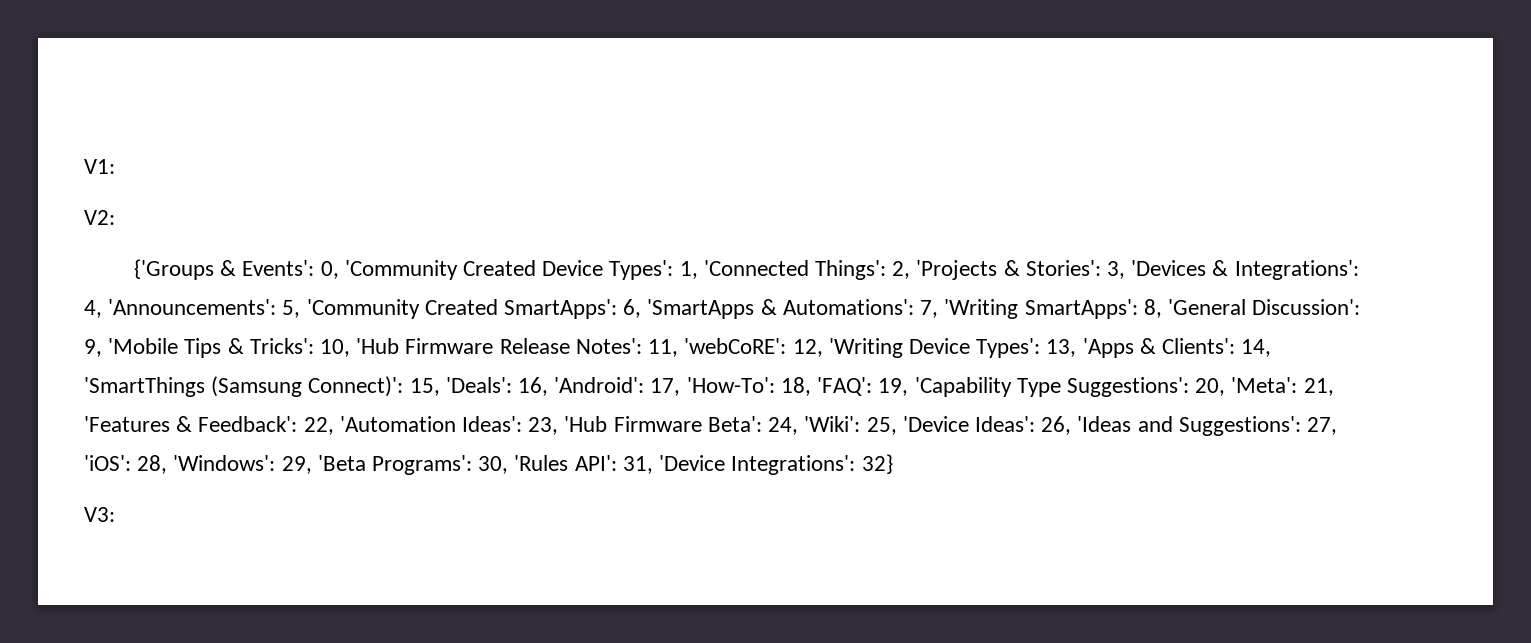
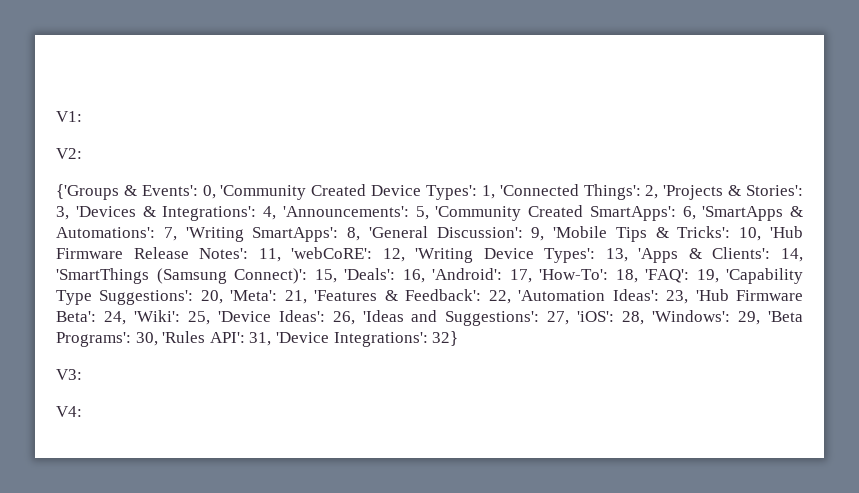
(115, 514) none -> [56,406,82,417] // V4:

